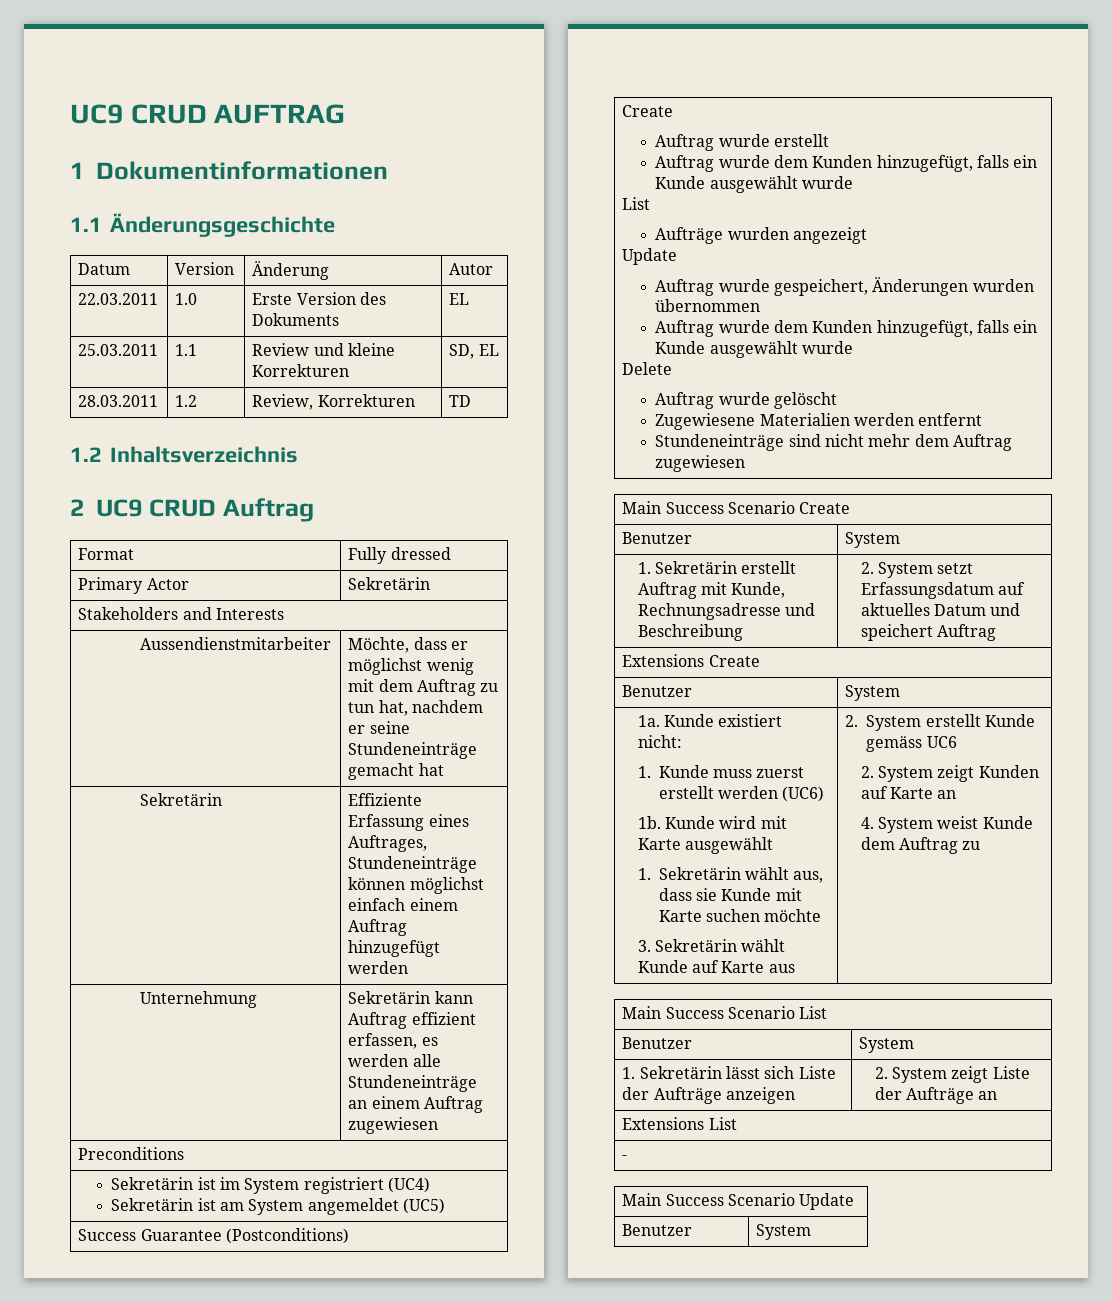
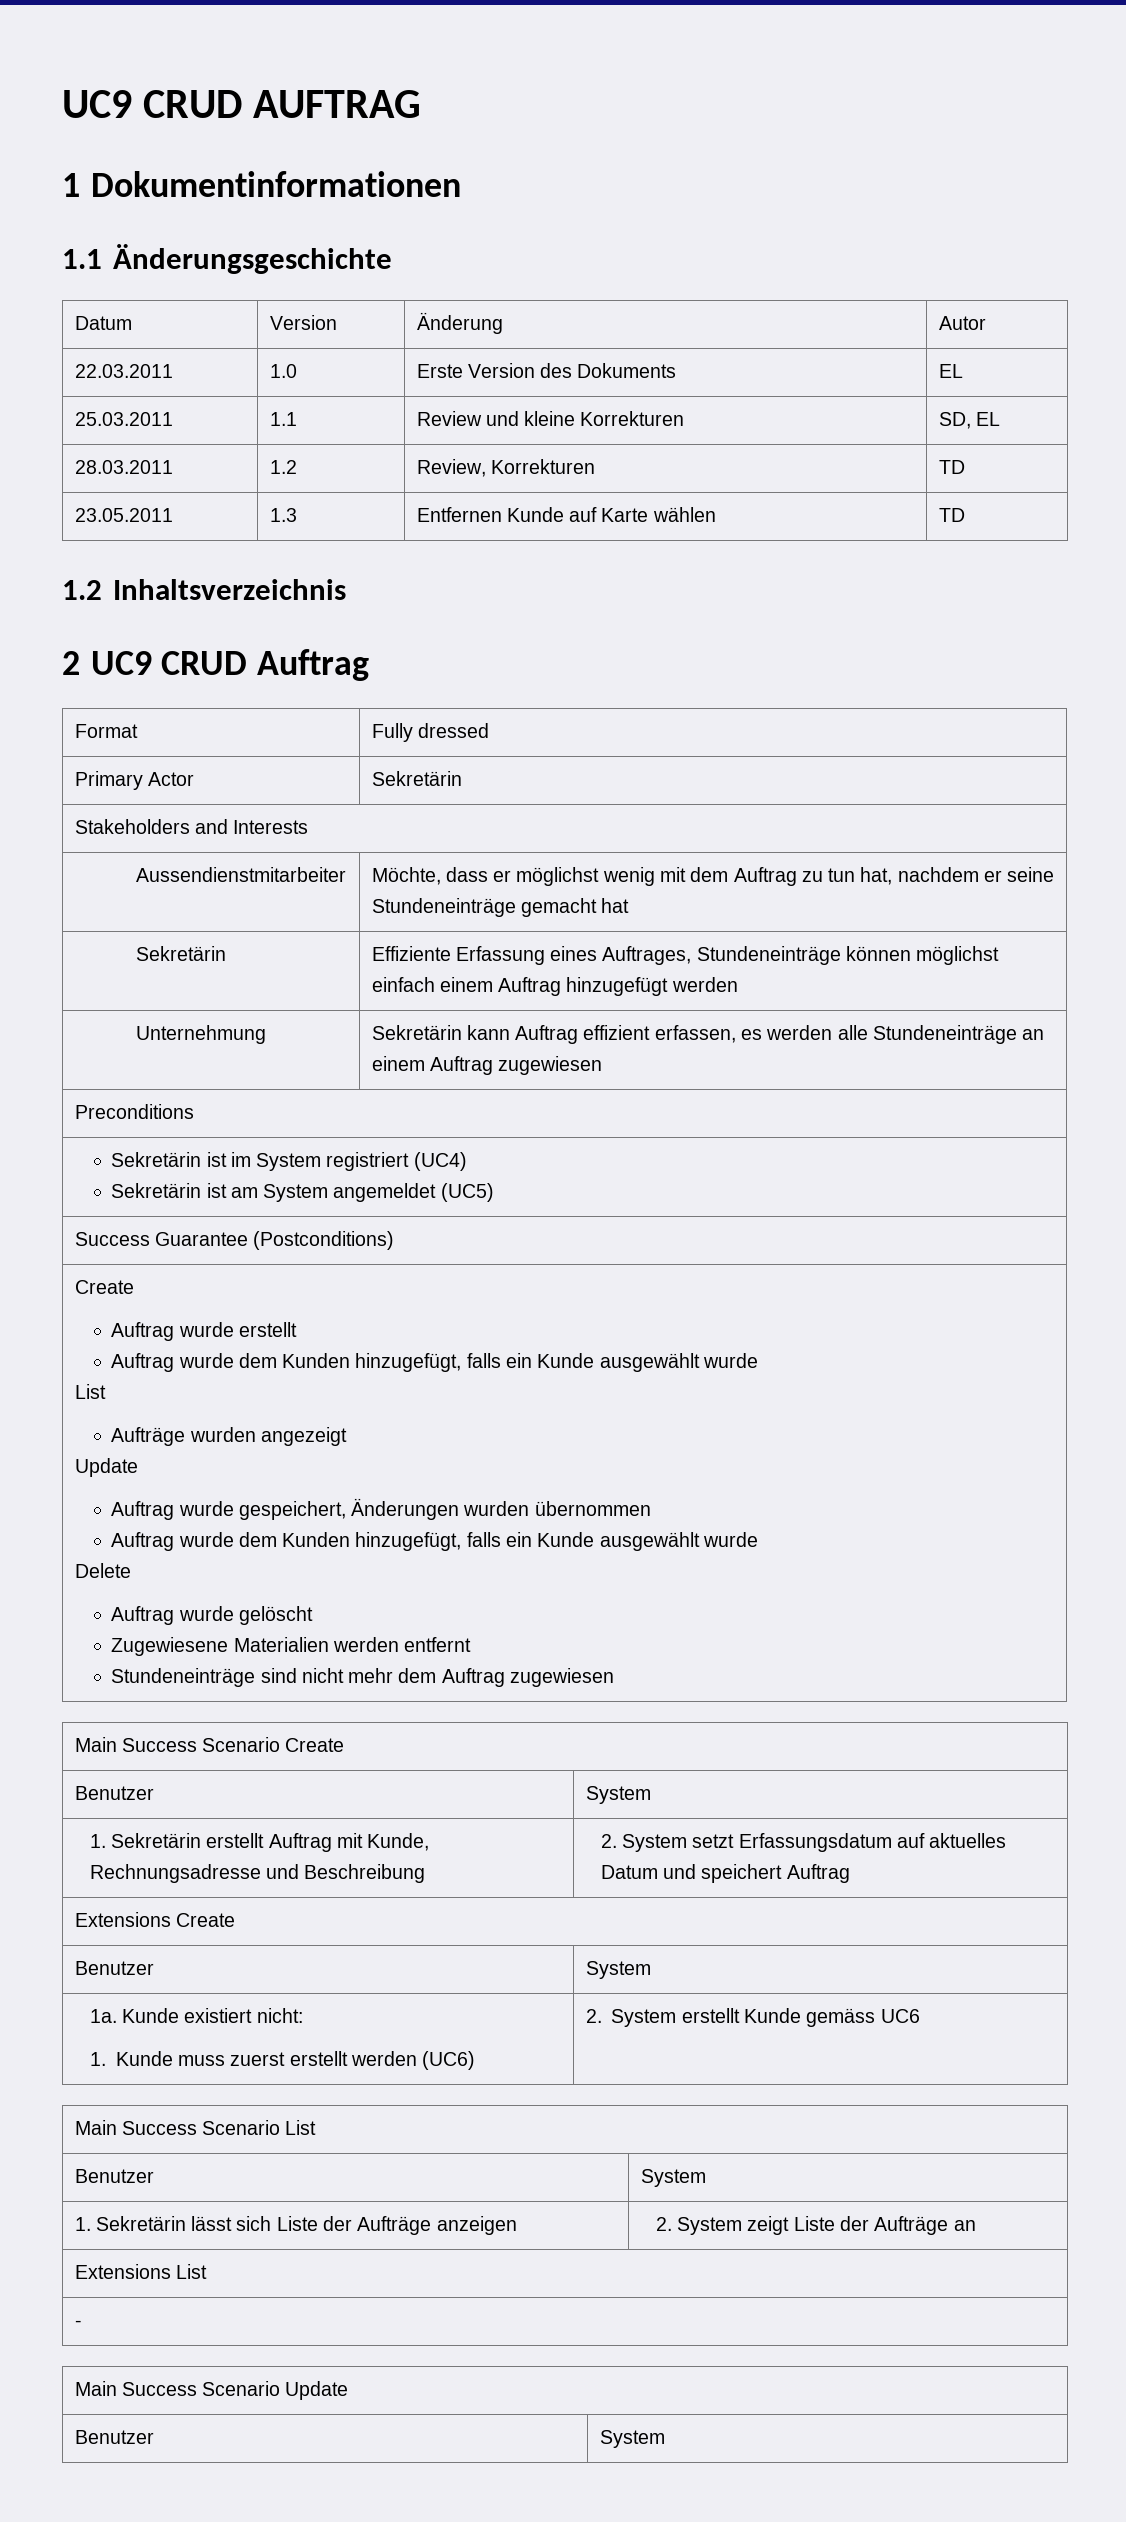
(472, 401) none -> [74,508,173,522] [269,508,297,522] [416,507,716,522] [938,508,965,522] // 23.05.2011 | 1.3 | Entfernen Kunde auf Karte wählen | TD
[637,816,787,829] [637,837,774,854] [637,867,824,883] [658,888,802,901] [658,909,822,922] [637,939,786,952] [637,960,795,973] // 1b. Kunde wird mit Karte ausgewählt // 1. Sekretärin wählt aus, dass sie Kunde mit Karte suchen möchte // 3. Sekretärin wählt Kunde auf Karte aus -> (476, 2060) none
[860,765,1039,782] [860,786,957,799] [860,816,1033,833] [860,837,981,854] // 2. System zeigt Kunden auf Karte an // 4. System weist Kunde dem Auftrag zu -> (920, 2016) none

